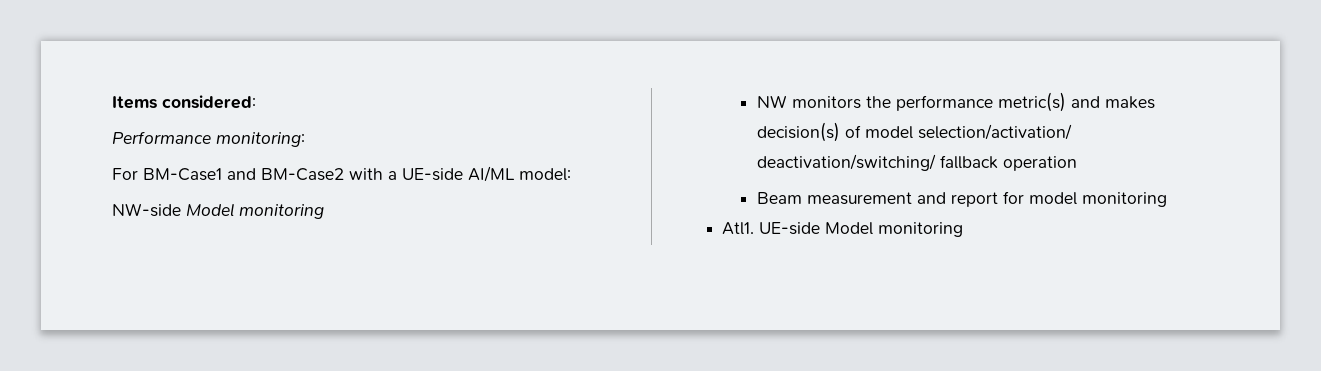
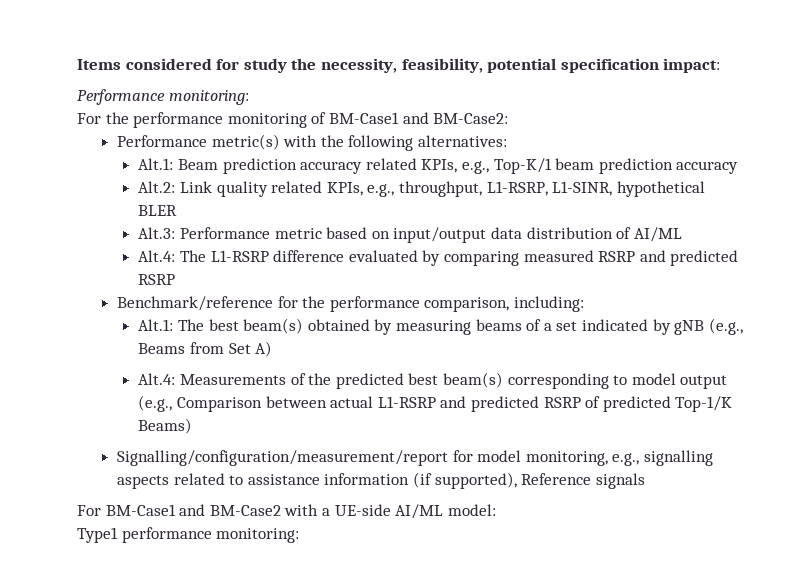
[162,95,256,109] [112,131,305,147] considered: // Performance monitoring: -> [125,58,721,73] [77,89,249,105] [77,112,509,128] [117,134,508,151] [138,158,739,174] [138,181,705,197] [138,205,178,216] [138,227,682,243] [138,250,739,266] [138,274,176,285] [117,296,585,312] [138,318,743,335] [138,341,273,357] [138,372,728,389] [138,395,733,412] [138,418,193,434] [117,450,714,466] [117,472,645,489] considered for study the necessity, feasibility, potential specification impact: // Performance monitoring: // For the performance monitoring of BM-Case1 and BM-Case2: // Performance metric(s) with the following alternatives: // Alt.1: Beam prediction accuracy related KPIs, e.g., Top-K/1 beam prediction accuracy // Alt.2: Link quality related KPIs, e.g., throughput, L1-RSRP, L1-SINR, hypothetical BLER // Alt.3: Performance metric based on input/output data distribution of AI/ML // Alt.4: The L1-RSRP difference evaluated by comparing measured RSRP and predicted RSRP // Benchmark/reference for the performance comparison, including: // Alt.1: The best beam(s) obtained by measuring beams of a set indicated by gNB (e.g., Beams from Set A) // Alt.4: Measurements of the predicted best beam(s) corresponding to model output (e.g., Comparison between actual L1-RSRP and predicted RSRP of predicted Top-1/K Beams) // Signalling/configuration/measurement/report for model monitoring, e.g., signalling aspects related to assistance information (if supported), Reference signals
[112,203,324,219] [756,92,1155,112] [756,122,1072,142] [756,154,1077,171] [756,191,1167,207] [722,222,964,237] NW-side Model monitoring // NW monitors the performance metric(s) and makes decision(s) of model selection/activation/ deactivation/switching/ fallback operation // Beam measurement and report for model monitoring // Atl1. UE-side Model monitoring -> [77,527,300,543] Type1 performance monitoring:

